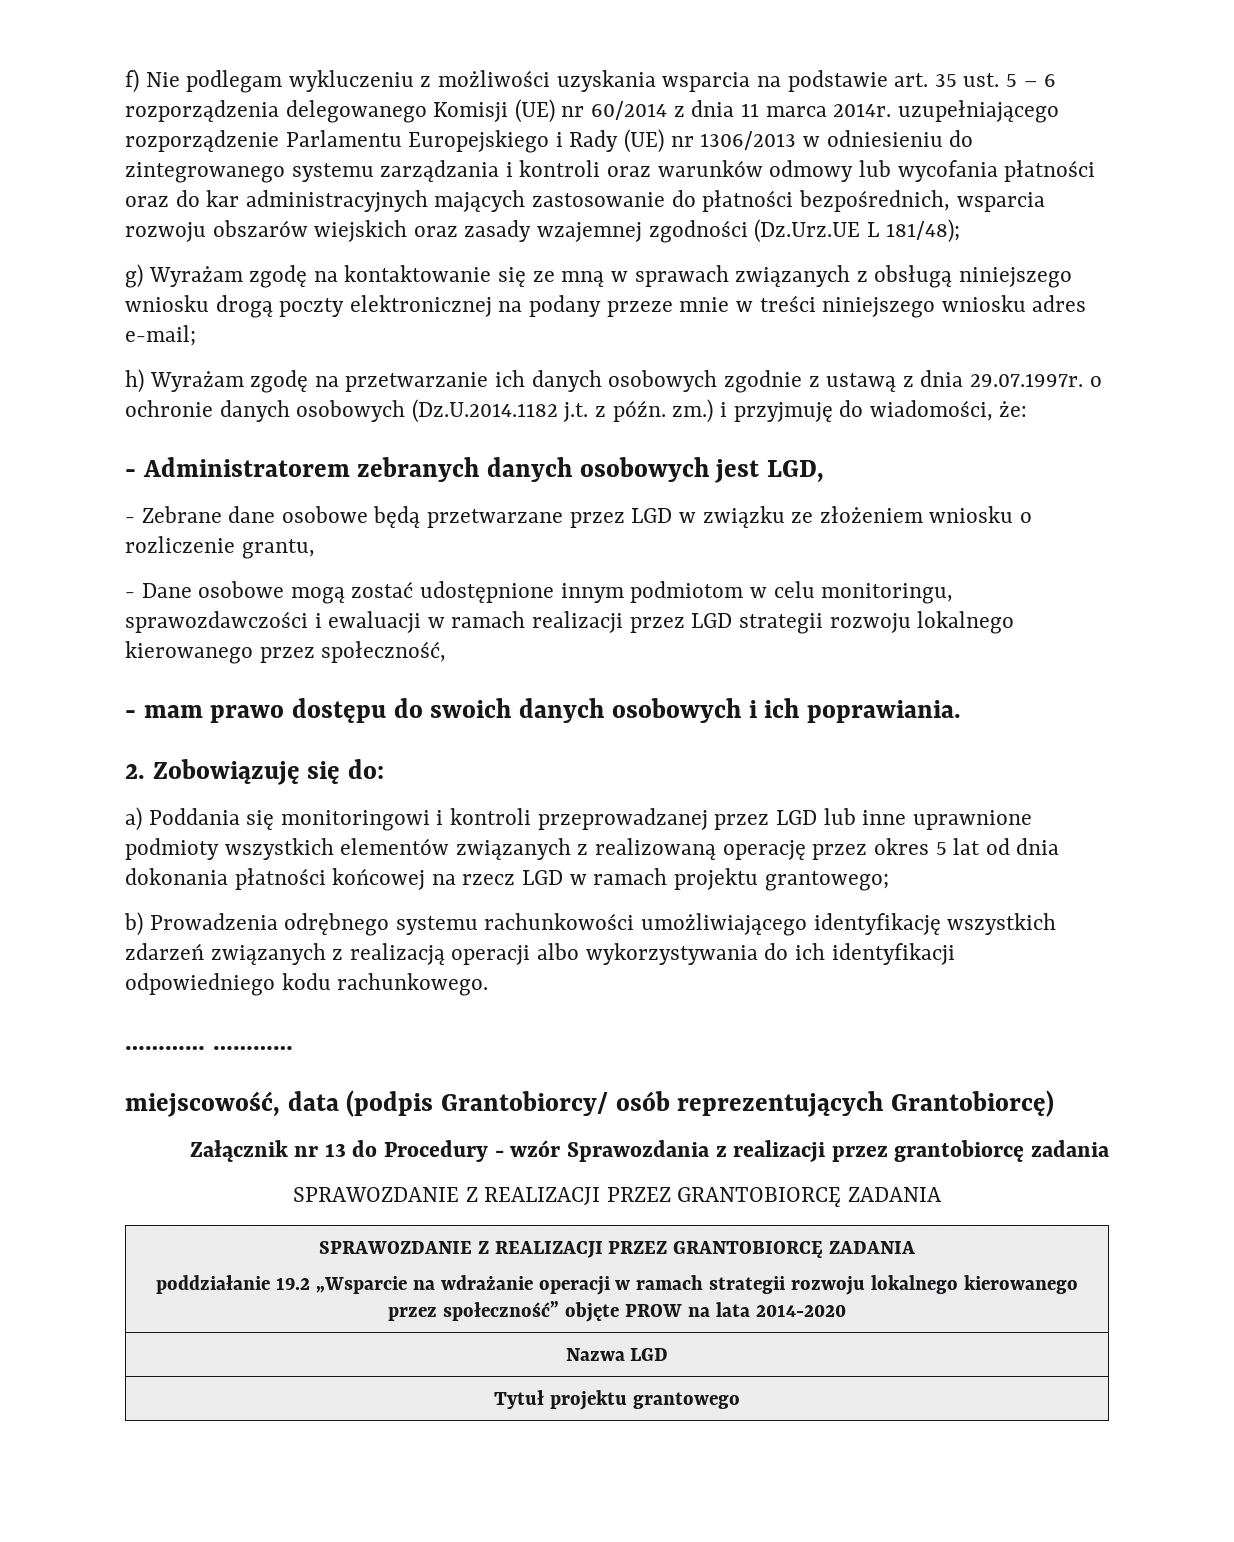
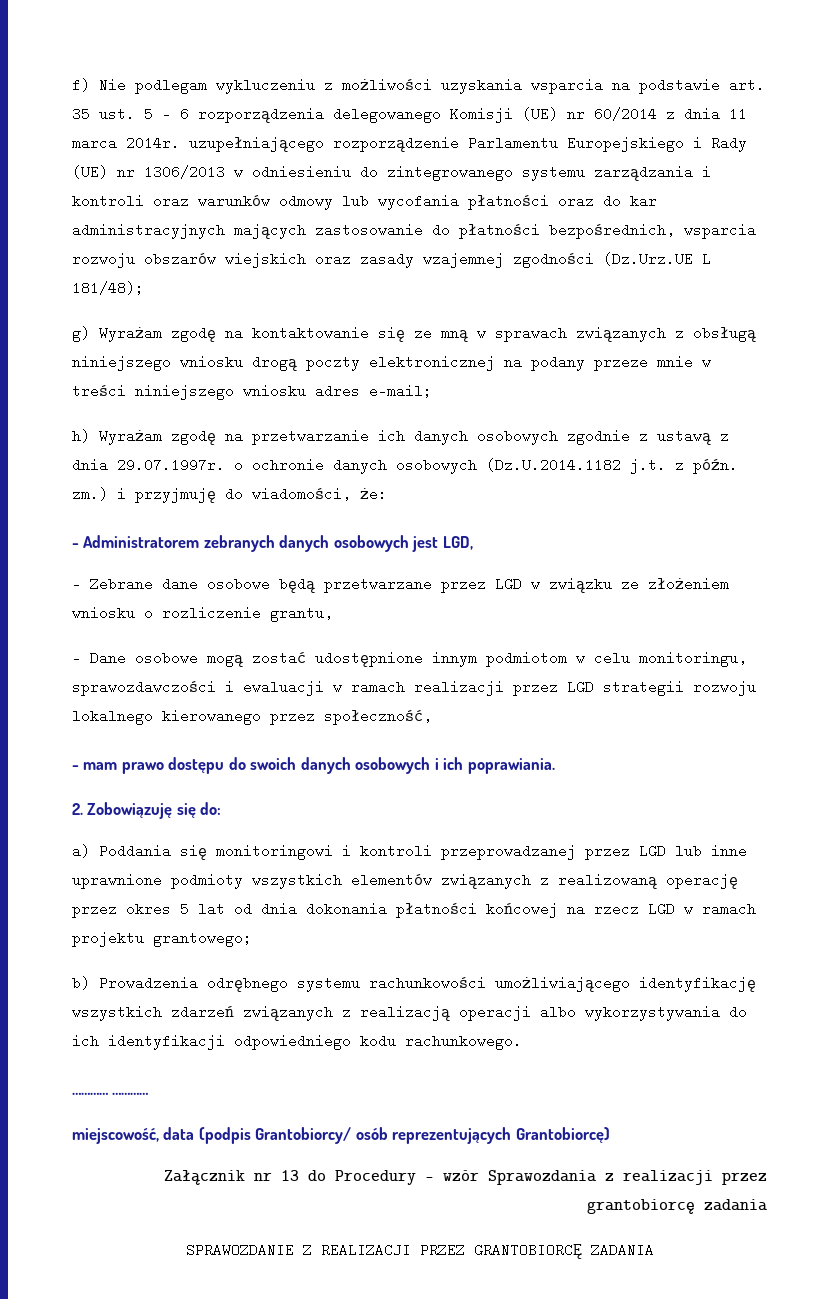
[318,1241,916,1258] [155,1275,1079,1295] [388,1301,846,1322] [565,1348,669,1361] [494,1390,740,1410] // SPRAWOZDANIE Z REALIZACJI PRZEZ GRANTOBIORCĘ ZADANIA // poddziałanie 19.2 „Wsparcie na wdrażanie operacji w ramach strategii rozwoju lokalnego kierowanego przez społeczność” objęte PROW na lata 2014-2020 // Nazwa LGD // Tytuł projektu grantowego -> (654, 1250) none

